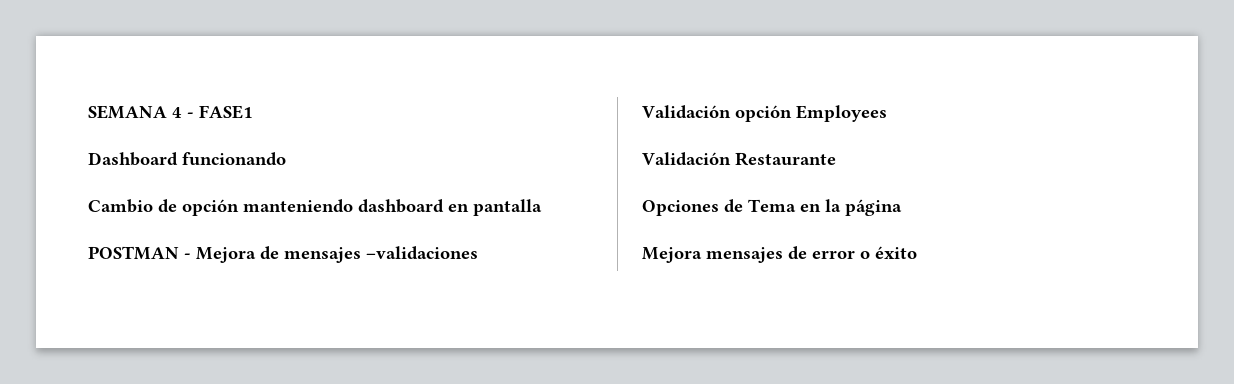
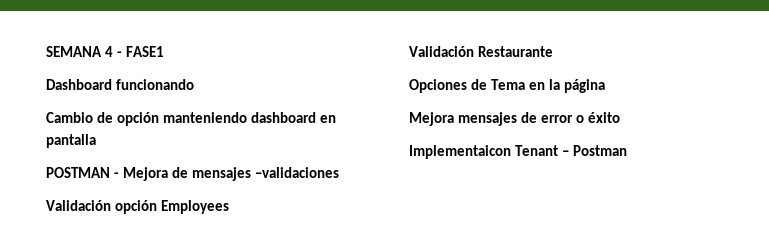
(917, 252) none -> [409,145,627,159] // Implementaicon Tenant – Postman

